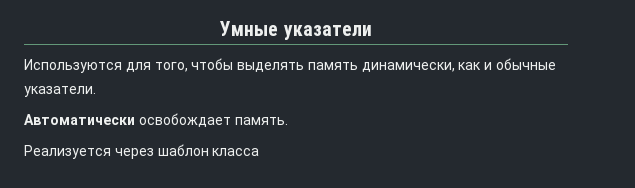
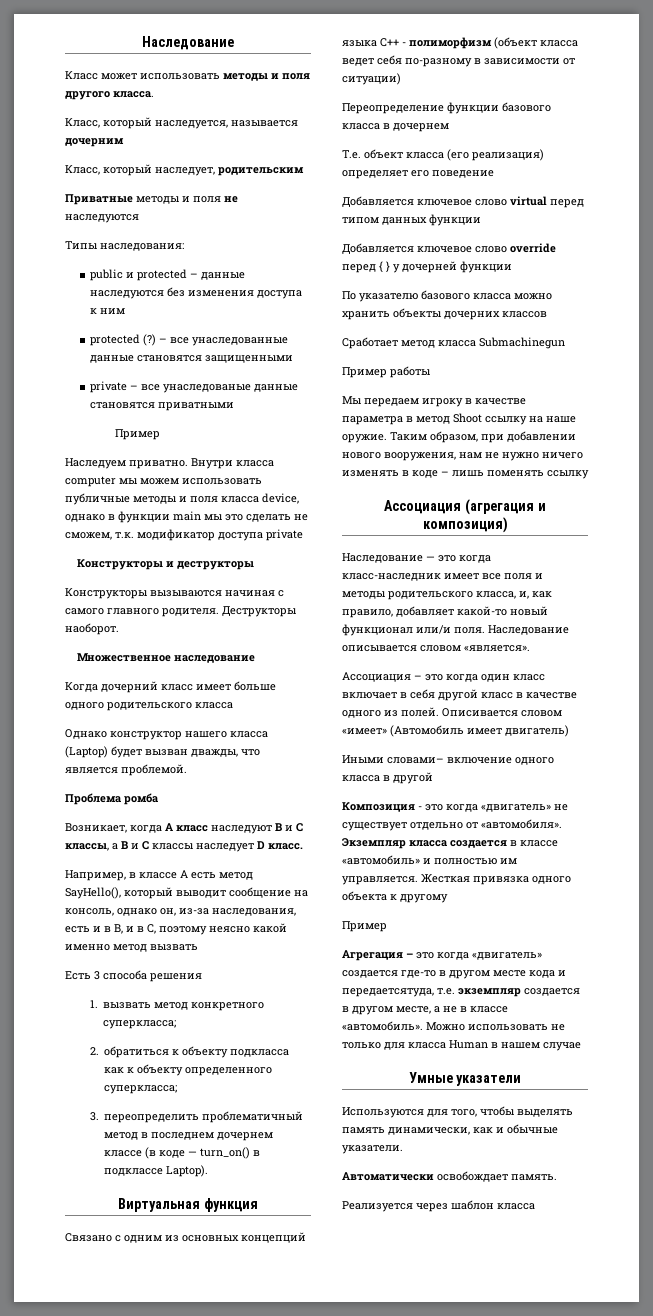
(220, 28) none -> [142,36,234,50] [65,71,310,81] [65,91,154,100] [65,117,298,129] [65,138,124,147] [65,164,304,176] [65,194,238,205] [65,214,139,223] [65,241,184,251] [89,269,245,281] [89,287,302,299] [89,308,125,314] [89,334,288,346] [89,355,293,363] [89,381,298,393] [89,402,234,411] [114,429,160,440] [65,458,274,469] [65,476,262,487] [65,493,299,505] [65,511,308,523] [65,529,303,541] [77,559,255,570] [65,588,284,599] [65,606,296,617] [65,623,119,635] [77,653,256,663] [65,681,276,693] [65,702,233,711] [65,729,268,740] [65,746,260,758] [65,764,187,776] [65,793,158,805] [65,823,303,834] [65,841,303,852] [65,870,253,881] [65,887,308,899] [65,908,296,916] [65,923,287,935] [65,944,198,952] [65,970,202,982] [89,1000,265,1011] [103,1020,177,1029] [89,1046,290,1058] [104,1064,273,1076] [104,1085,178,1094] [89,1111,304,1123] [104,1132,274,1141] [104,1147,261,1159] [104,1165,209,1177] [118,1198,258,1212] [65,1232,306,1243] [342,37,578,49] [342,55,575,67] [342,73,401,85] [342,102,551,114] [342,123,449,132] [342,149,544,161] [342,170,494,179] [342,196,584,208] [342,214,481,226] [342,243,556,254] [342,261,512,273] [342,290,552,302] [342,308,547,320] [342,337,565,349] [342,366,430,378] [342,396,526,407] [342,413,576,425] [342,431,576,443] [342,452,583,461] [342,470,589,479] [384,499,546,515] [422,517,508,533] [342,553,491,563] [342,573,543,581] [342,591,552,600] [342,606,548,618] [342,624,569,636] [342,645,530,652] [342,672,545,682] [342,689,577,701] [342,707,562,718] [342,725,569,737] [342,755,554,765] [342,772,433,784] [342,802,568,812] [342,819,562,831] [342,838,558,849] [342,855,517,865] [342,874,571,885] [342,891,448,903] [342,921,387,932] [342,950,542,961] [342,970,566,979] [342,988,580,997] [342,1006,508,1015] [342,1021,565,1031] [342,1040,581,1051] Наследование // Класс может использовать методы и поля другого класса. // Класс, который наследуется, называется дочерним // Класс, который наследует, родительским // Приватные методы и поля не наследуются // Типы наследования: // public и protected – данные наследуются без изменения доступа к ним // protected (?) – все унаследованные данные становятся защищенными // private – все унаследованые данные становятся приватными // Пример // Наследуем приватно. Внутри класса computer мы можем использовать публичные методы и поля класса device, однако в функции main мы это сделать не сможем, т.к. модификатор доступа private // Конструкторы и деструкторы // Конструкторы вызываются начиная с самого главного родителя. Деструкторы наоборот. // Множественное наследование // Когда дочерний класс имеет больше одного родительского класса // Однако конструктор нашего класса (Laptop) будет вызван дважды, что является проблемой. // Проблема ромба // Возникает, когда А класс наследуют B и C классы, а B и С классы наследует D класс. // Например, в классе А есть метод SayHello(), который выводит сообщение на консоль, однако он, из-за наследования, есть и в В, и в С, поэтому неясно какой именно метод вызвать // Есть 3 способа решения // 1. вызвать метод конкретного суперкласса; // 2. обратиться к объекту подкласса как к объекту определенного суперкласса; // 3. переопределить проблематичный метод в последнем дочернем классе (в коде — turn_on() в подклассе Laptop). // Виртуальная функция // Связано с одним из основных концепций языка С++ - полиморфизм (объект класса ведет себя по-разному в зависимости от ситуации) // Переопределение функции базового класса в дочернем // Т.е. объект класса (его реализация) определяет его поведение // Добавляется ключевое слово virtual перед типом данных функции // Добавляется ключевое слово override перед { } у дочерней функции // По указателю базового класса можно хранить объекты дочерних классов // Сработает метод класса Submachinegun // Пример работы // Мы передаем игроку в качестве параметра в метод Shoot ссылку на наше оружие. Таким образом, при добавлении нового вооружения, нам не нужно ничего изменять в коде – лишь поменять ссылку // Ассоциация (aгрегация и композиция) // Наследование — это когда класс-наследник имеет все поля и методы родительского класса, и, как правило, добавляет какой-то новый функционал или/и поля. Наследование описывается словом «является». // Ассоциация – это когда один класс включает в себя другой класс в качестве одного из полей. Описивается словом «имеет» (Автомобиль имеет двигатель) // Иными словами– включение одного класса в другой // Композиция - это когда «двигатель» не существует отдельно от «автомобиля». Экземпляр класса создается в классе «автомобиль» и полностью им управляется. Жесткая привязка одного объекта к другому // Пример // Агрегация – это когда «двигатель» создается где-то в другом месте кода и передаетсятуда, т.е. экземпляр создается в другом месте, а не в классе «автомобиль». Можно использовать не только для класса Human в нашем случае //

